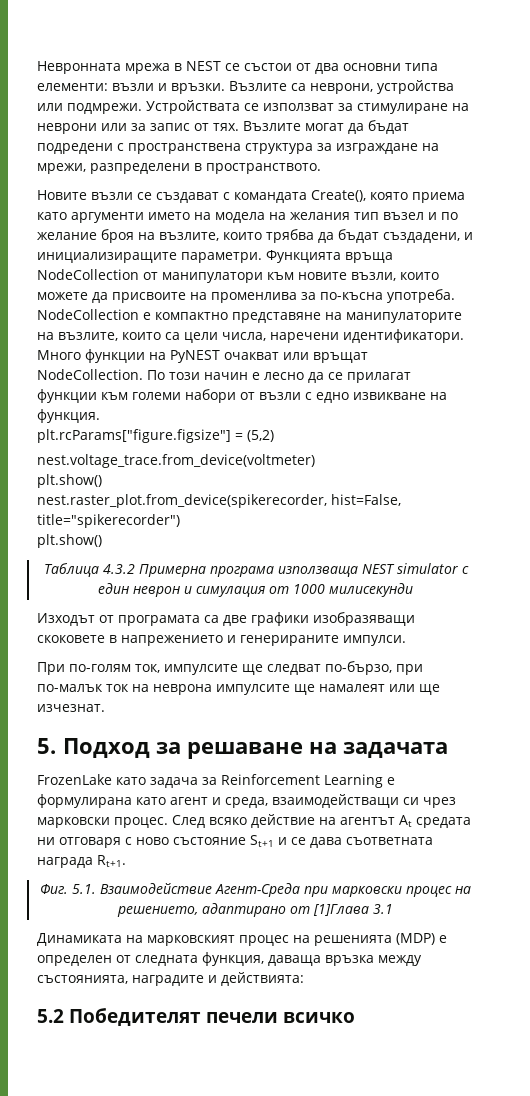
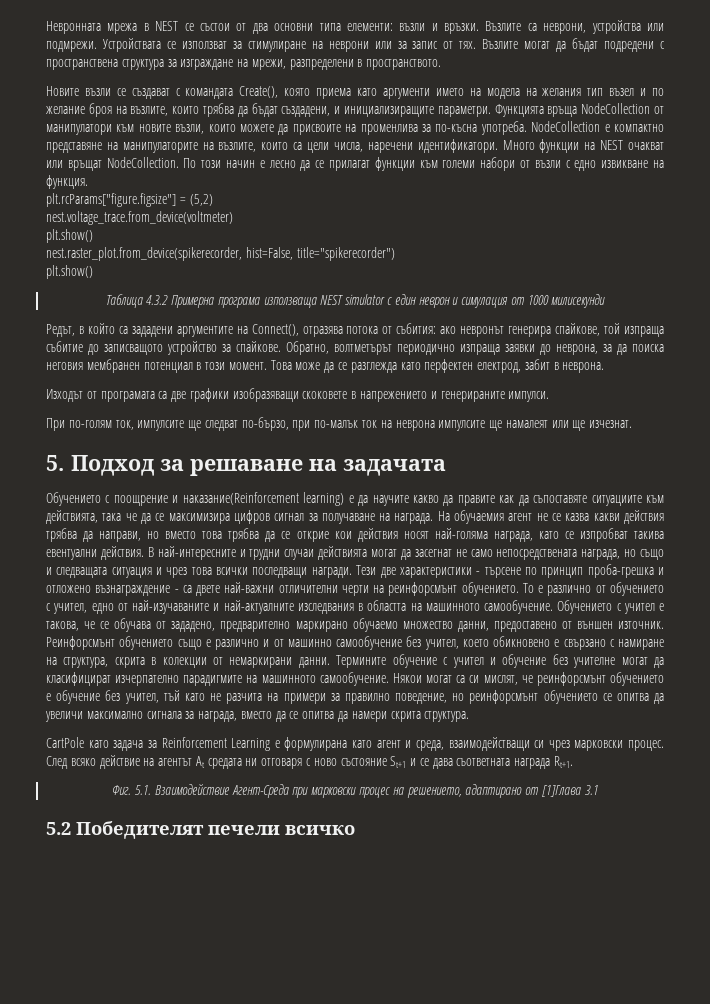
[170,350,220,363] PyNEST -> [600,140,624,150] NEST
(413, 590) none -> [46,323,665,337] [46,341,664,355] [46,359,605,373] // Редът, в който са зададени аргументите на Connect(), отразява потока от събития: ако невронът генерира спайкове, той изпраща събитие до записващото устройство за спайкове. Обратно, волтметърът периодично изпраща заявки до неврона, за да поиска неговия мембранен потенциал в този момент. Това може да се разглежда като перфектен електрод, забит в неврона.
[37,774,112,785] FrozenLake -> [46,492,664,506] [46,510,664,524] [46,528,664,542] [46,546,664,560] [46,564,665,578] [46,582,664,596] [46,600,664,614] [46,618,664,632] [46,636,664,650] [46,654,665,668] [46,672,664,686] [46,690,664,704] [45,711,470,722] [46,737,84,748] Обучението с поощрение и наказание(Reinforcement learning) е да научите какво да правите как да съпоставяте ситуациите към действията, така че да се максимизира цифров сигнал за получаване на награда. На обучаемия агент не се казва какви действия трябва да направи, но вместо това трябва да се открие кои действия носят най-голяма награда, като се изпробват такива евентуални действия. В най-интересните и трудни случаи действията могат да засегнат не само непосредствената награда, но също и следващата ситуация и чрез това всички последващи награди. Тези двe характеристики - търсене по принцип проба-грешка и отложено възнаграждение - са двете най-важни отличителни черти на реинфорсмънт обучението. То е различно от обучението с учител, едно от най-изучаваните и най-актуалните изследвания в областта на машинното самообучение. Обучението с учител е такова, че се обучава от зададено, предварително маркирано обучаемо множество данни, предоставено от външен източник. Реинфорсмънт обучението също е различно и от машинно самообучение без учител, което обикновено е свързано с намиране на структура, скрита в колекции от немаркирани данни. Термините обучение с учител и обучение без учителне могат да класифицират изчерпателно парадигмите на машинното самообучение. Някои могат са си мислят, че реинфорсмънт обучението е обучение без учител, тъй като не разчита на примери за правилно поведение, но реинфорсмънт обучението се опитва да увеличи максимално сигнала за награда, вместо да се опитва да намери скрита структура. // CartPole
[37,933,447,946] [37,952,422,966] [37,972,304,986] // Динамиката на марковският процес на решенията (MDP) е определен от следната функция, даваща връзка между състоянията, наградите и действията: -> (598, 790) none

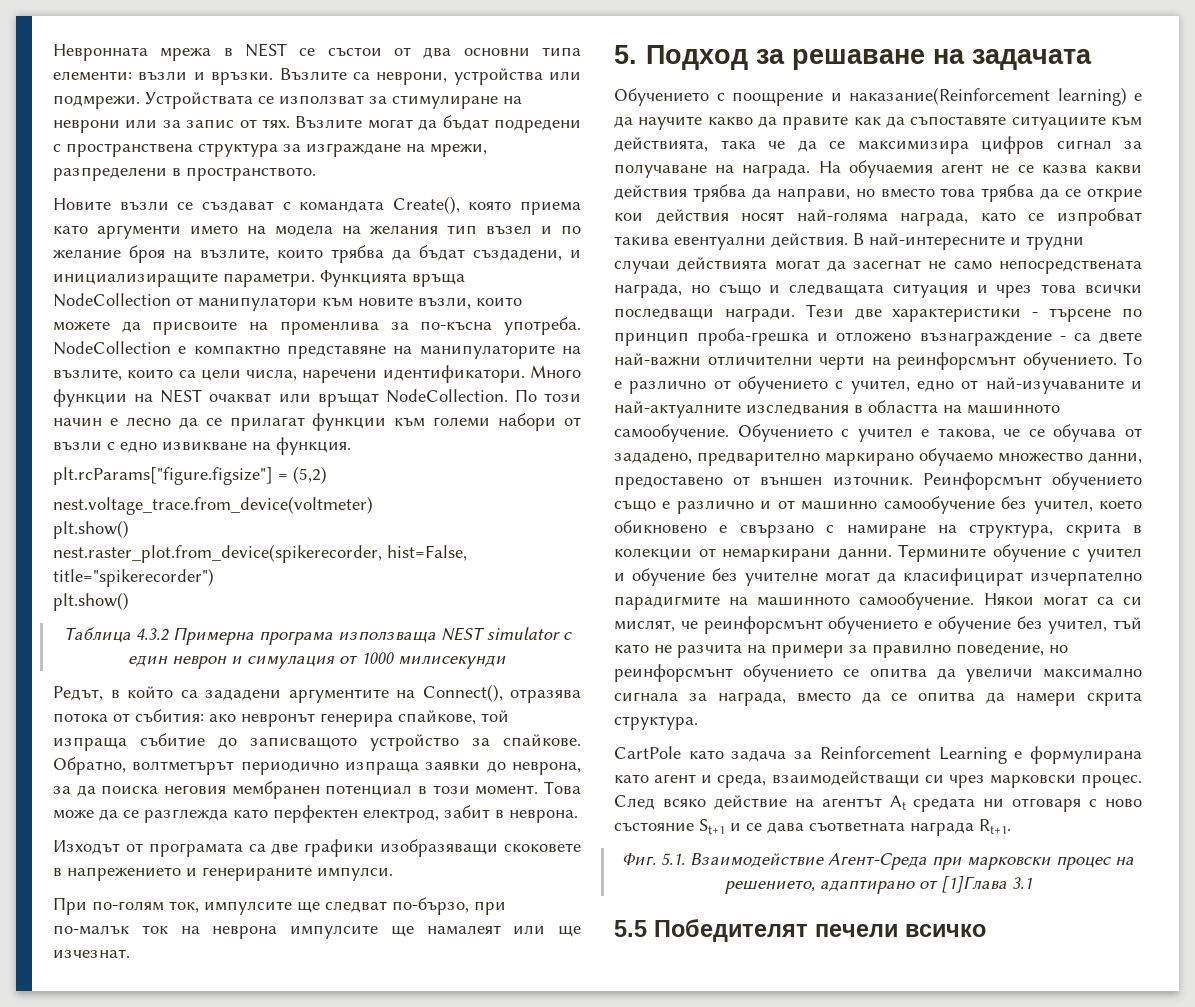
[46,822,71,835] 5.2 -> [614,920,647,937] 5.5

